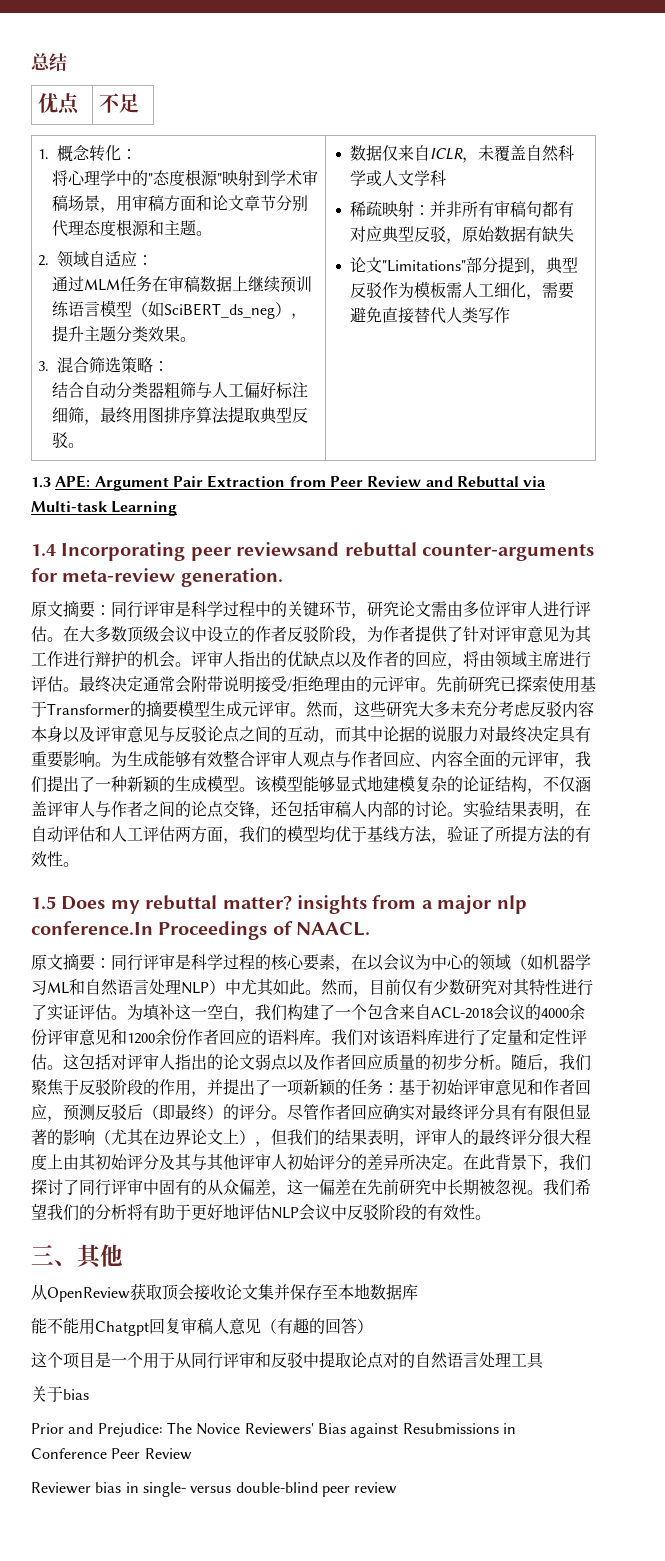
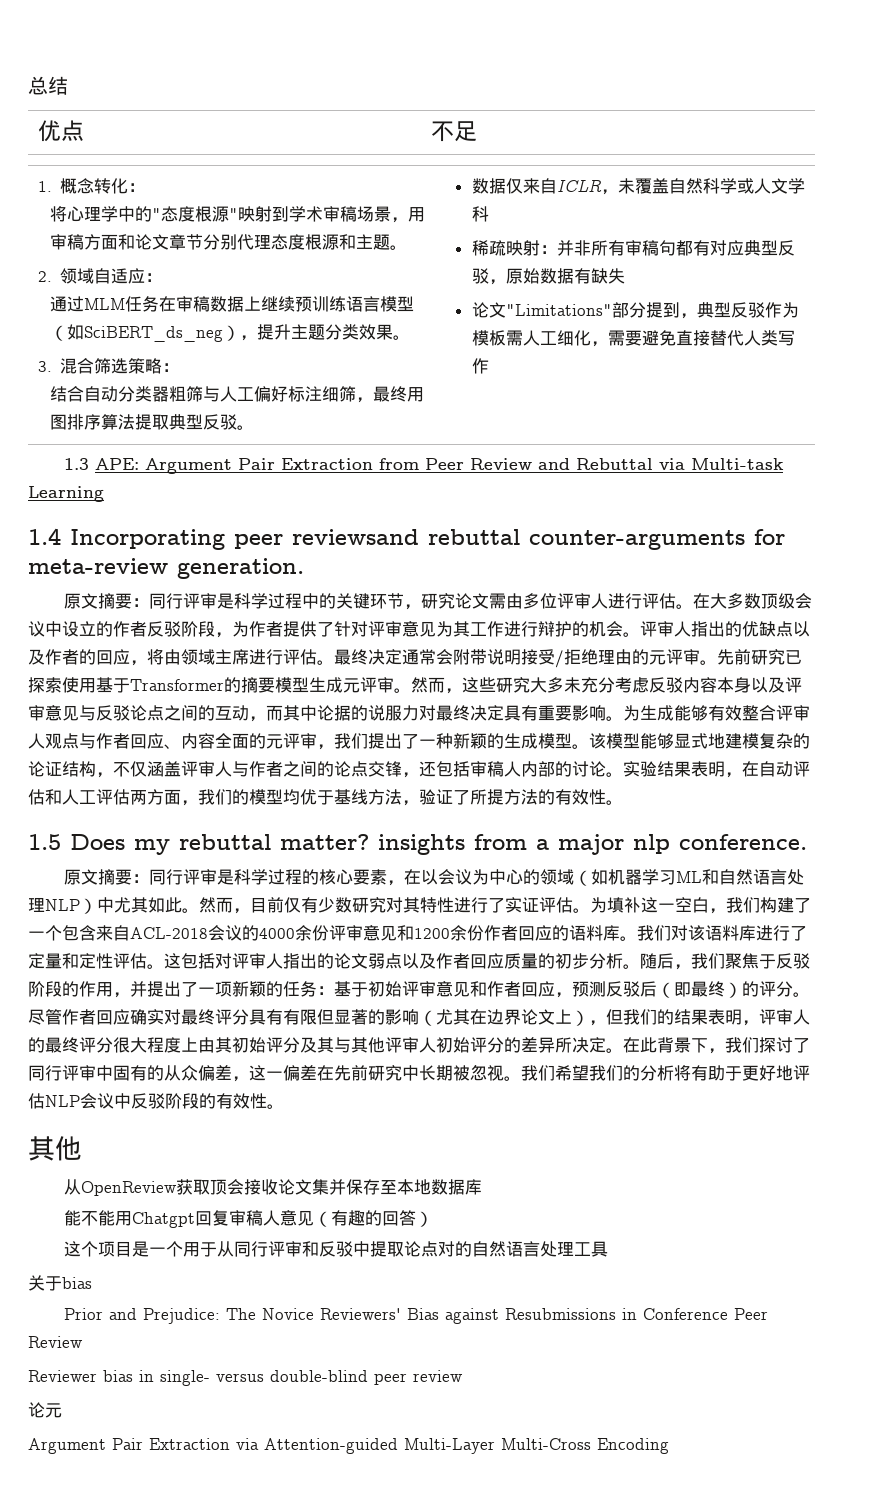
[31,921,371,940] conference.In Proceedings of NAACL. -> [679,834,807,850] conference.
[31,1244,77,1266] 三、 -> (284, 1106) none
(398, 1488) none -> [28,1402,62,1418] [28,1438,669,1454] // 论元 // Argument Pair Extraction via Attention-guided Multi-Layer Multi-Cross Encoding

